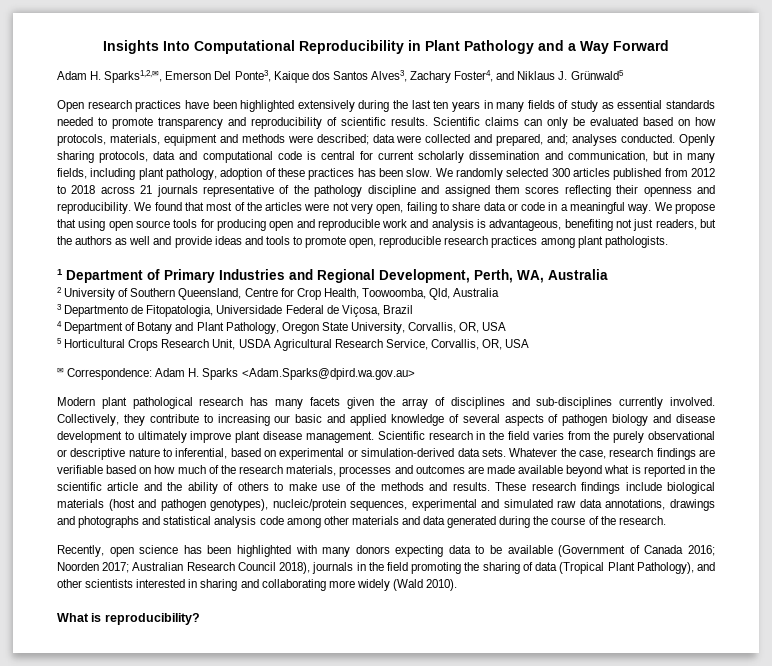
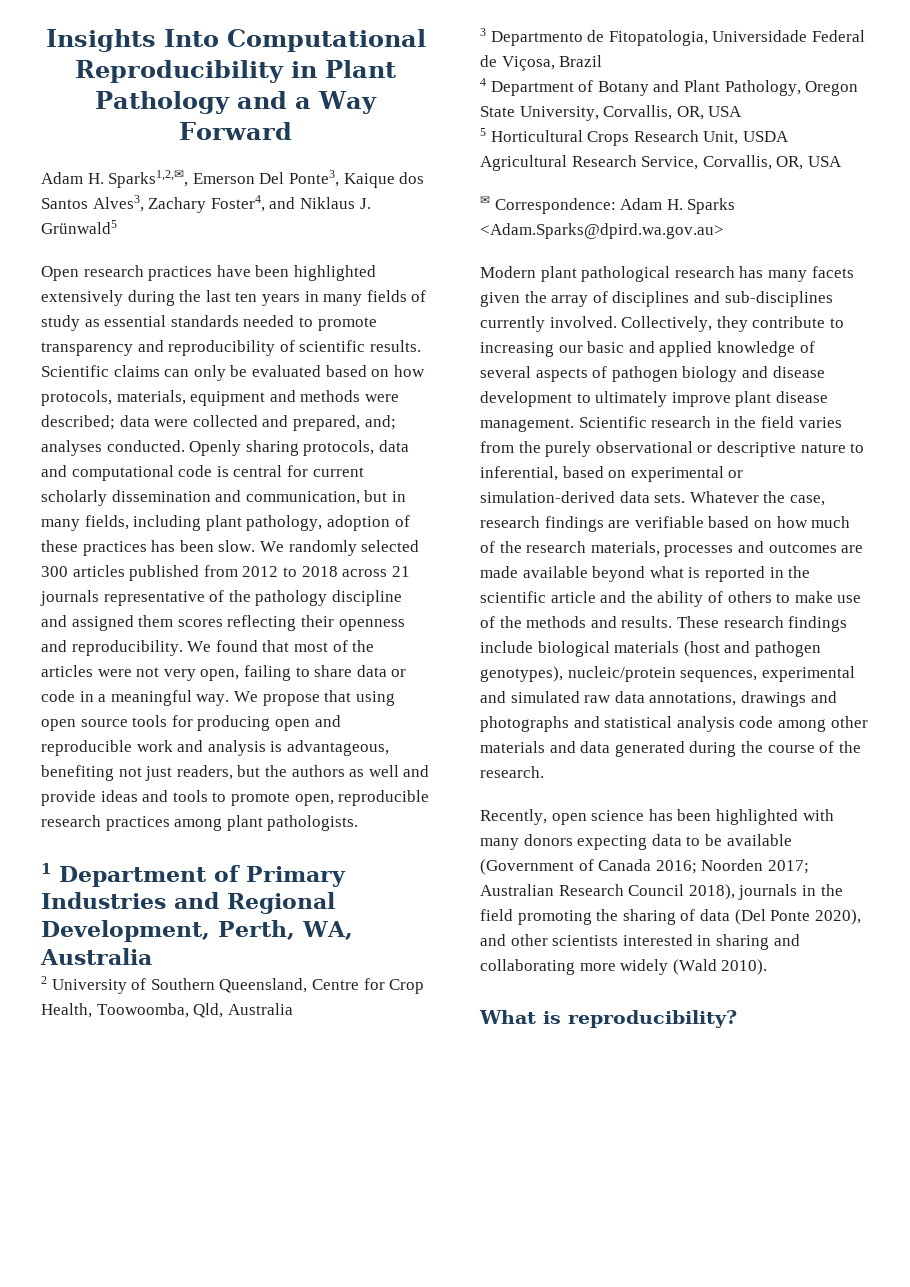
[559,562,694,574] (Tropical Plant Pathology), -> [734,909,861,925] (Del Ponte 2020),

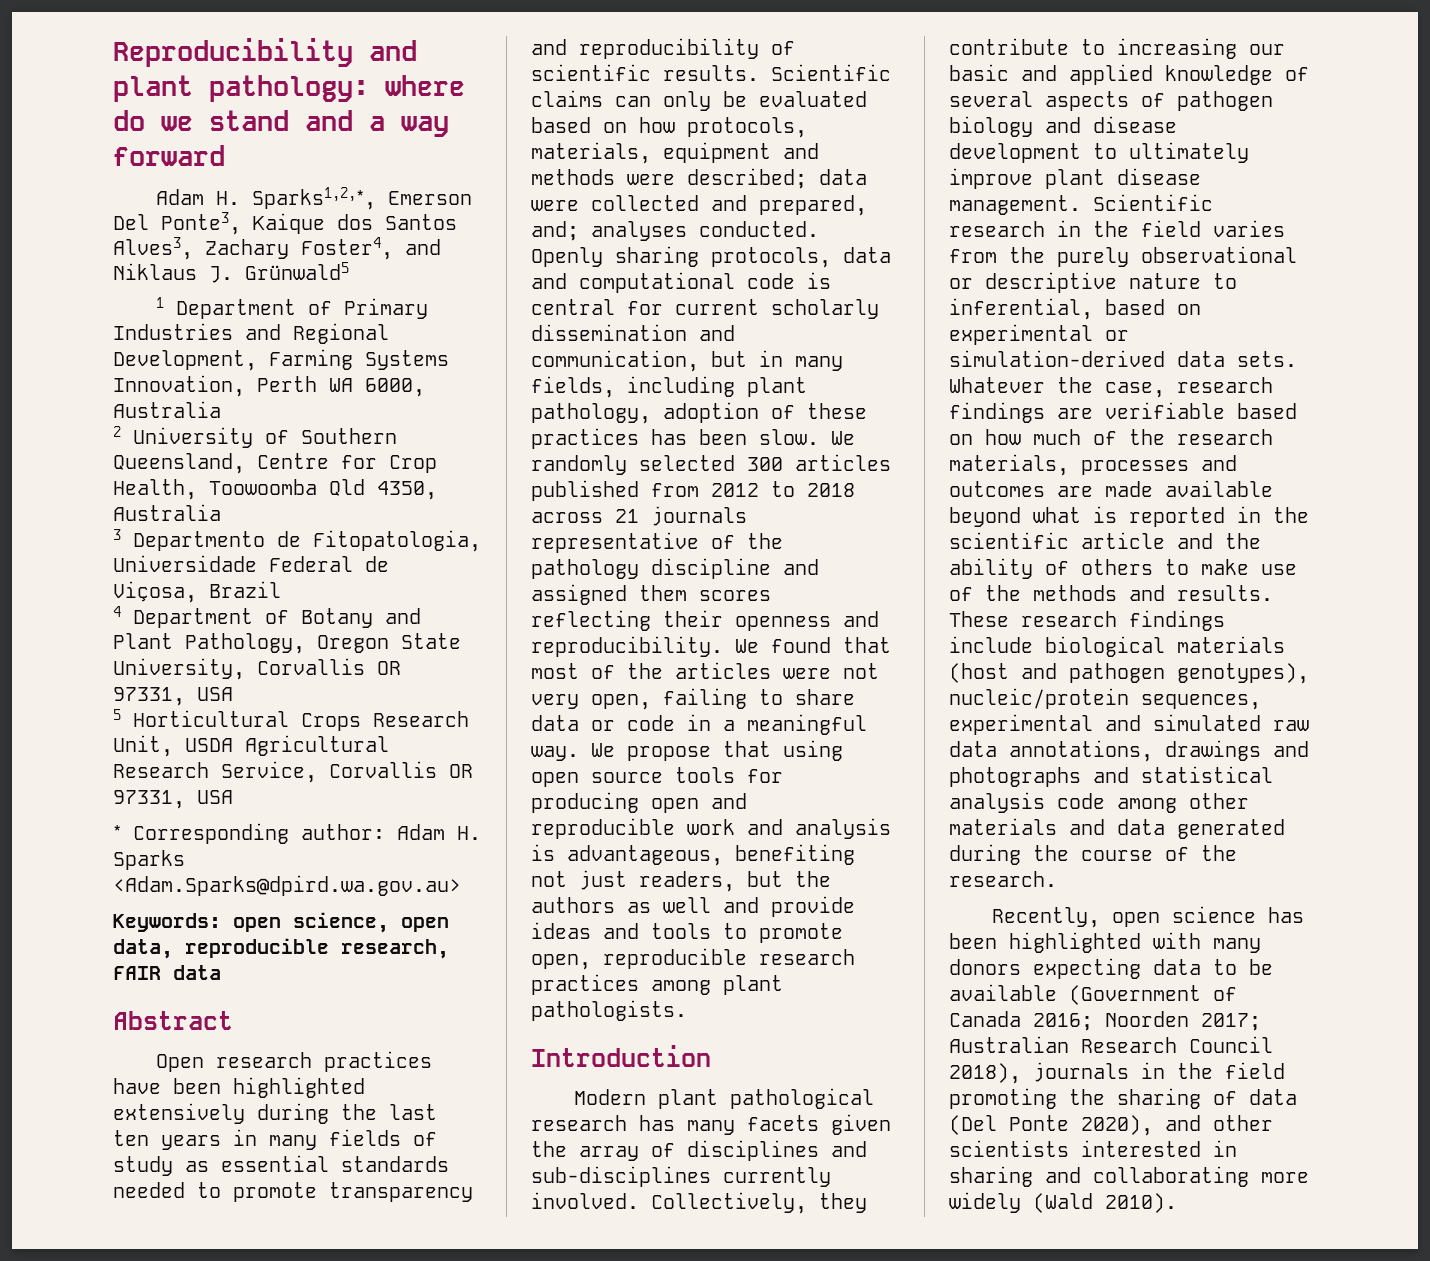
[45,29,426,52] [75,60,396,83] [95,91,378,114] [179,122,293,140] [41,170,189,188] Insights Into Computational Reproducibility in Plant Pathology and a Way Forward // Adam H. Sparks1,2,✉, -> [113,38,417,67] [113,75,465,102] [113,110,449,137] [113,145,225,166] [156,187,377,210] Reproducibility and plant pathology: where do we stand and a way forward // Adam H. Sparks1,2,*,
(117, 227) none -> [156,297,429,319] [113,323,389,344] [113,349,449,371] [113,375,425,397] [113,401,221,418] [113,426,397,448] [113,453,437,474] [113,479,437,500] [113,504,221,521] [113,529,481,552] [113,555,389,572] [113,581,281,603] [113,606,421,628] [113,633,461,654] [113,658,401,680] [113,687,233,706] [113,709,469,731] [113,735,389,757] [113,761,473,783] [113,790,233,809] [113,823,481,844] [113,850,185,870] [113,875,461,896] [113,912,449,933] [113,938,449,959] [113,965,221,980] [113,1011,233,1030] // 1 Department of Primary Industries and Regional Development, Farming Systems Innovation, Perth WA 6000, Australia // 2 University of Southern Queensland, Centre for Crop Health, Toowoomba Qld 4350, Australia // 3 Departmento de Fitopatologia, Universidade Federal de Viçosa, Brazil // 4 Department of Botany and Plant Pathology, Oregon State University, Corvallis OR 97331, USA // 5 Horticultural Crops Research Unit, USDA Agricultural Research Service, Corvallis OR 97331, USA // * Corresponding author: Adam H. Sparks <Adam.Sparks@dpird.wa.gov.au> // Keywords: open science, open data, reproducible research, FAIR data // Abstract
[41,863,346,887] [41,892,335,914] [41,920,353,942] [40,948,152,965] [41,976,425,994] [41,1003,293,1018] [480,28,865,46] [480,55,603,71] [480,78,859,96] [480,105,743,121] [480,128,789,146] [480,155,842,171] [480,196,736,214] [480,223,724,239] 1 Department of Primary Industries and Regional Development, Perth, WA, Australia // 2 University of Southern Queensland, Centre for Crop Health, Toowoomba, Qld, Australia // 3 Departmento de Fitopatologia, Universidade Federal de Viçosa, Brazil // 4 Department of Botany and Plant Pathology, Oregon State University, Corvallis, OR, USA // 5 Horticultural Crops Research Unit, USDA Agricultural Research Service, Corvallis, OR, USA // ✉ Correspondence: Adam H. Sparks <Adam.Sparks@dpird.wa.gov.au> -> [531,1045,711,1067] Introduction
[479,1010,737,1028] // What is reproducibility? -> (1177, 1203) none

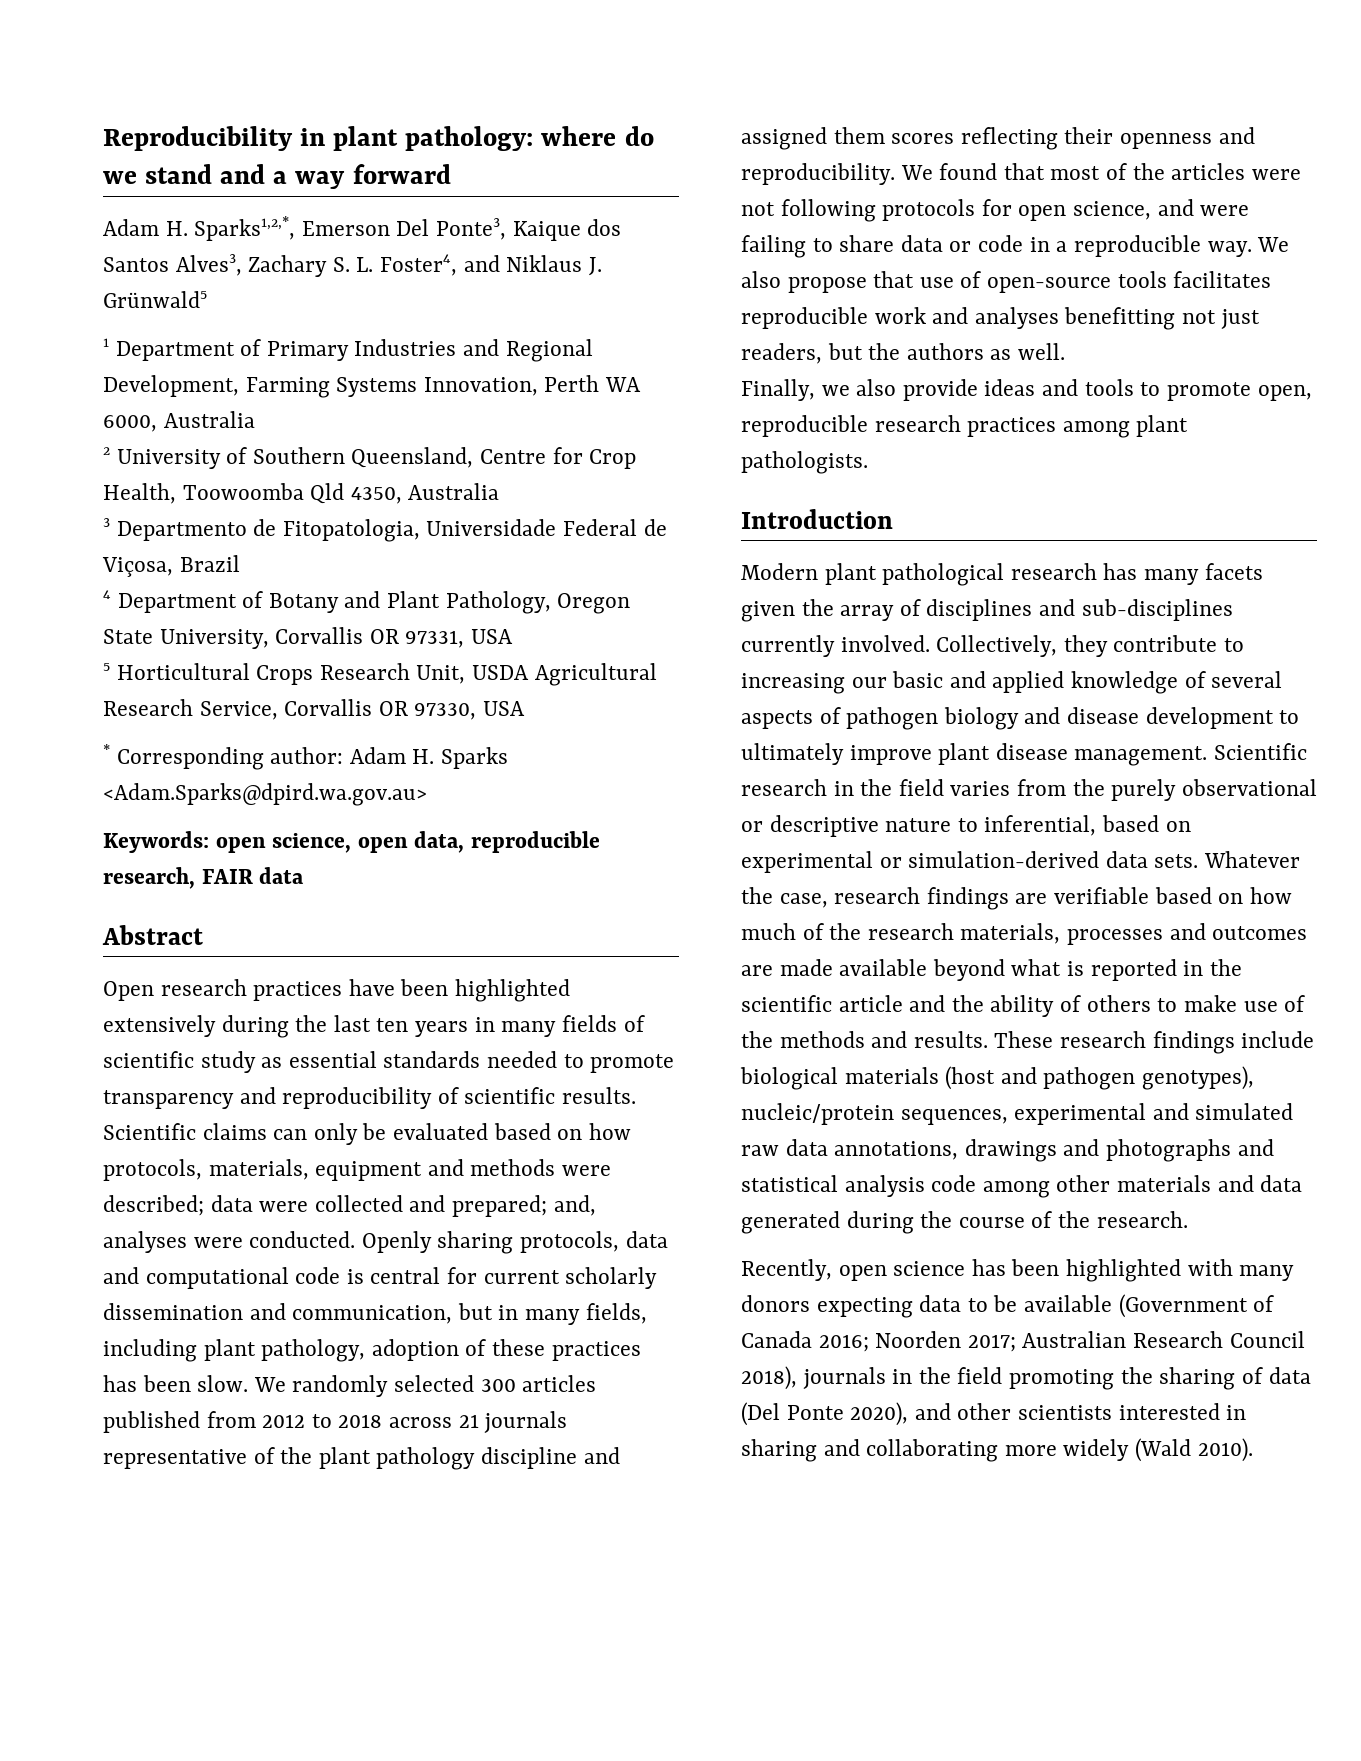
[369,40,417,61] and -> [300,128,326,146] in
(289, 249) none -> [332,257,374,272] S. L.
[113,790,185,809] 97331, -> [414,703,477,720] 97330,
(437, 1139) none -> [103,1051,194,1068] scientific
[759,195,867,216] [531,221,687,241] prepared, and; analyses -> [452,1195,596,1217] [103,1231,243,1253] prepared; and, analyses were
(783, 541) none -> [318,1447,371,1469] plant
[531,694,651,710] very open, -> [780,199,1250,222] following protocols for open science, and were
[747,714,867,735] meaningful -> [1073,235,1201,257] reproducible
(615, 750) none -> [741,271,781,288] also
[783,740,843,761] [531,767,783,787] [531,792,747,813] [531,818,891,839] [531,844,855,866] using open source tools for producing open and reproducible work and analysis is advantageous, benefiting -> [919,271,1272,293] [741,307,1176,330] use of open-source tools facilitates reproducible work and analyses benefitting
[663,897,759,913] well and -> [1018,343,1066,360] [741,379,897,401] well. // Finally, we also

